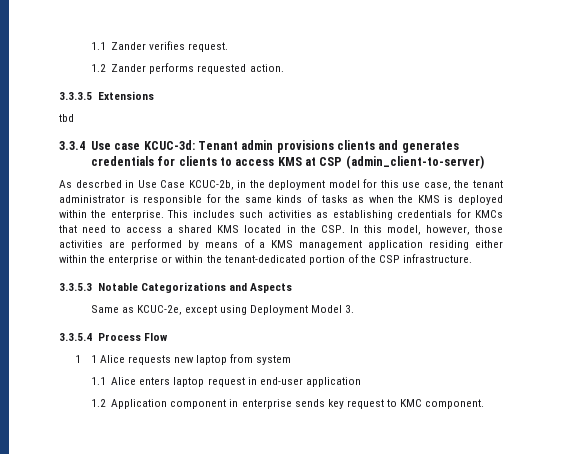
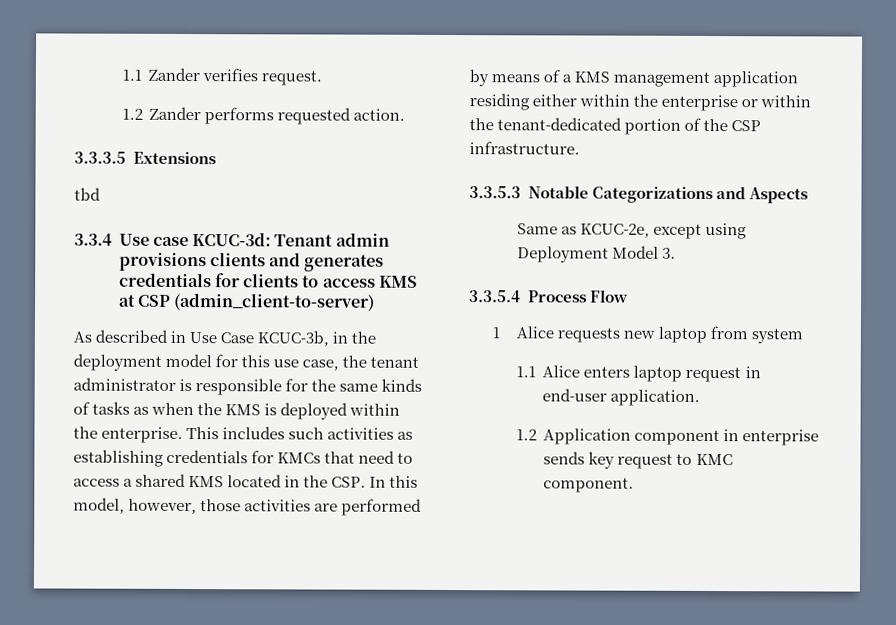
[75,180,122,188] descrbed -> [95,329,169,343] described
[188,180,234,190] KCUC-2b, -> [257,330,330,347] KCUC-3b,
[90,355,97,363] 1 -> (500, 333) none
[305,377,361,387] application -> [610,389,701,406] application.

